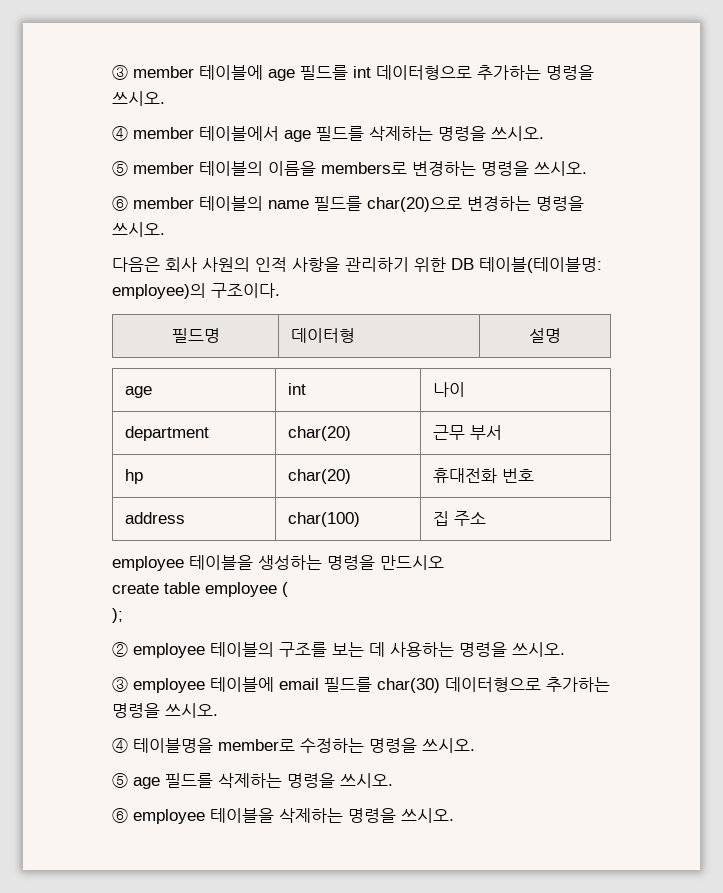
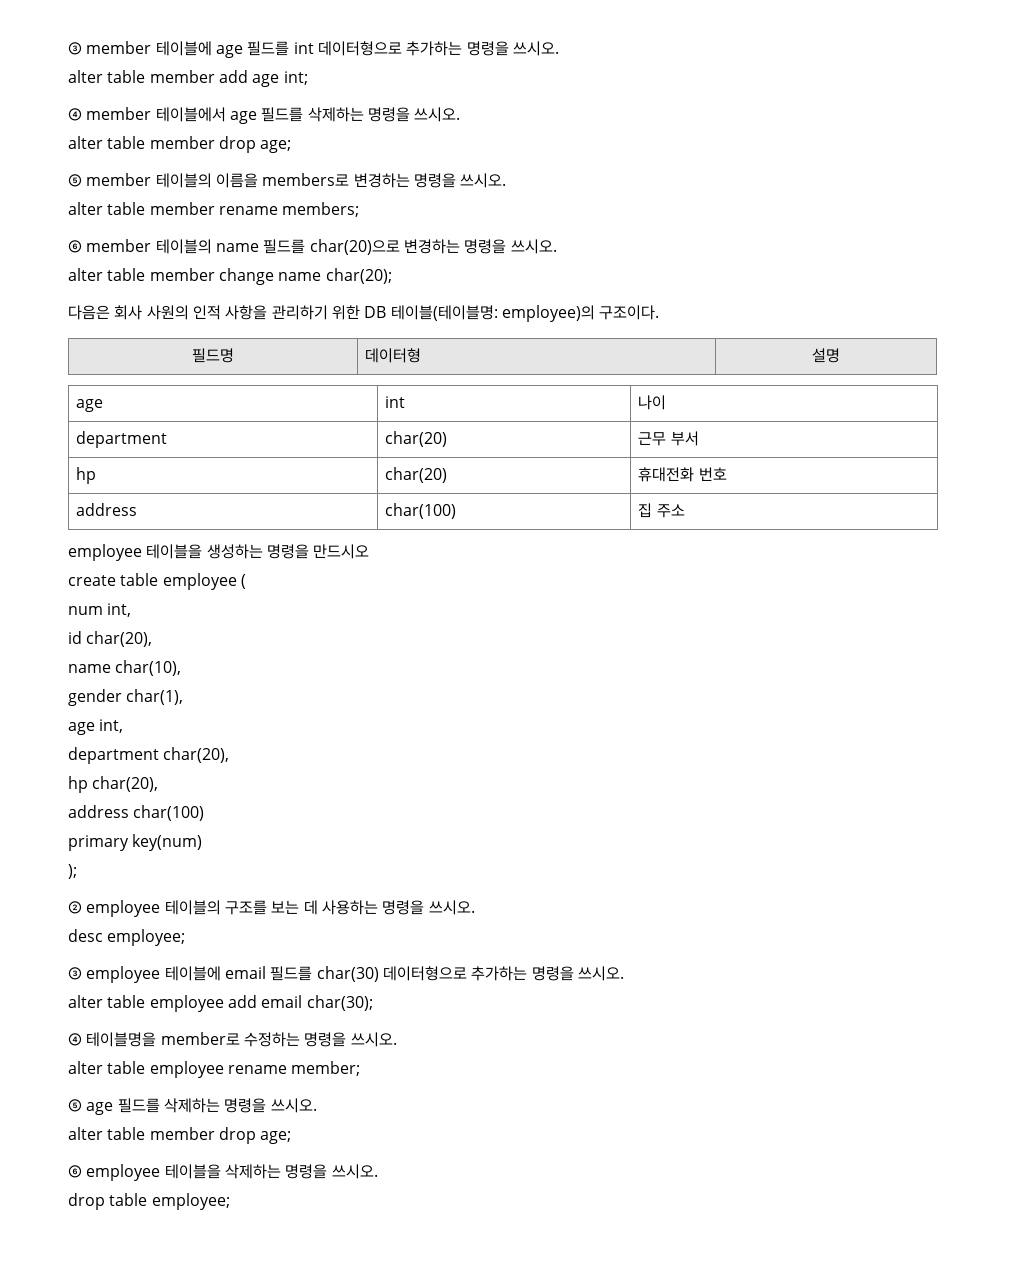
(165, 98) none -> [68,70,308,87] // alter table member add age int;
(544, 133) none -> [68,136,292,153] // alter table member drop age;
(587, 168) none -> [68,202,360,217] // alter table member rename members;
(165, 229) none -> [68,268,392,285] // alter table member change name char(20);
(288, 589) none -> [68,603,132,617] [68,631,153,647] [68,660,182,676] [68,689,184,706] [68,719,124,735] [68,747,230,764] [68,776,159,793] [68,805,205,821] [68,834,203,851] // num int, // id char(20), // name char(10), // gender char(1), // age int, // department char(20), // hp char(20), // address char(100) // primary key(num)
(565, 649) none -> [68,929,186,946] // desc employee;
(218, 710) none -> [68,995,373,1012] // alter table employee add email char(30);
(475, 745) none -> [68,1061,361,1078] // alter table employee rename member;
(393, 780) none -> [68,1127,292,1144] // alter table member drop age;
(454, 815) none -> [68,1193,230,1210] // drop table employee;

